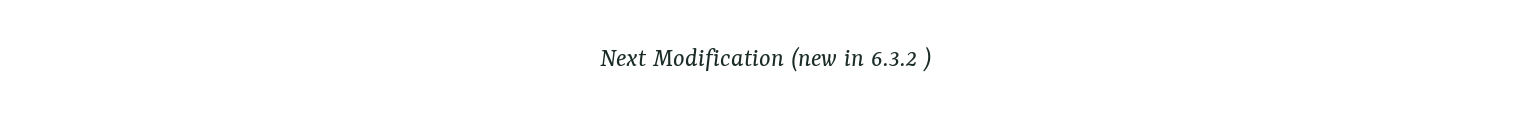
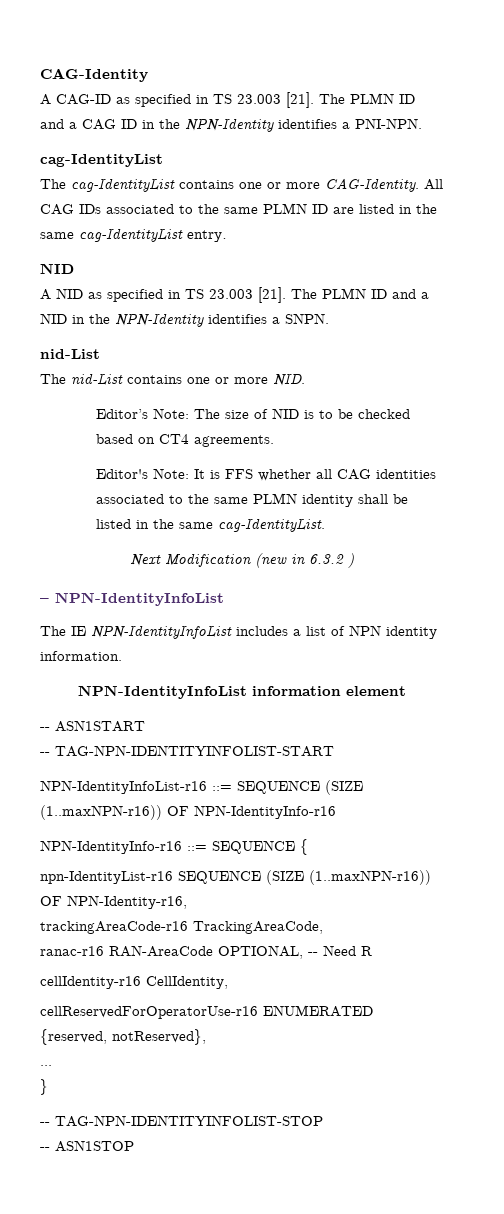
(599, 58) none -> [40,68,148,82] [40,92,415,108] [40,118,422,132] [40,154,163,167] [40,178,443,192] [40,203,437,215] [40,228,227,242] [40,263,74,274] [40,287,429,303] [40,313,329,327] [40,349,100,359] [40,373,305,386] [95,408,410,419] [95,434,274,447] [95,468,436,481] [95,493,408,507] [95,518,325,532] CAG-Identity // A CAG-ID as specified in TS 23.003 [21]. The PLMN ID and a CAG ID in the NPN-Identity identifies a PNI-NPN. // cag-IdentityList // The cag-IdentityList contains one or more CAG-Identity. All CAG IDs associated to the same PLMN ID are listed in the same cag-IdentityList entry. // NID // A NID as specified in TS 23.003 [21]. The PLMN ID and a NID in the NPN-Identity identifies a SNPN. // nid-List // The nid-List contains one or more NID. // Editor’s Note: The size of NID is to be checked based on CT4 agreements. // Editor's Note: It is FFS whether all CAG identities associated to the same PLMN identity shall be listed in the same cag-IdentityList. //
(932, 59) none -> [40,592,224,606] [40,625,437,639] [40,651,122,661] [77,685,406,699] [40,720,145,732] [40,745,334,757] [40,780,363,795] [40,805,336,820] [40,839,308,855] [40,870,431,885] [40,895,187,909] [40,921,323,934] [40,945,372,959] [40,976,228,989] [40,1005,373,1019] [40,1029,206,1045] [40,1065,52,1066] [40,1079,48,1095] [40,1115,323,1127] [40,1140,134,1152] // – NPN-IdentityInfoList // The IE NPN-IdentityInfoList includes a list of NPN identity information. // NPN-IdentityInfoList information element // -- ASN1START // -- TAG-NPN-IDENTITYINFOLIST-START // NPN-IdentityInfoList-r16 ::= SEQUENCE (SIZE (1..maxNPN-r16)) OF NPN-IdentityInfo-r16 // NPN-IdentityInfo-r16 ::= SEQUENCE { // npn-IdentityList-r16 SEQUENCE (SIZE (1..maxNPN-r16)) OF NPN-Identity-r16, // trackingAreaCode-r16 TrackingAreaCode, // ranac-r16 RAN-AreaCode OPTIONAL, -- Need R // cellIdentity-r16 CellIdentity, // cellReservedForOperatorUse-r16 ENUMERATED {reserved, notReserved}, // ... // } // -- TAG-NPN-IDENTITYINFOLIST-STOP // -- ASN1STOP

